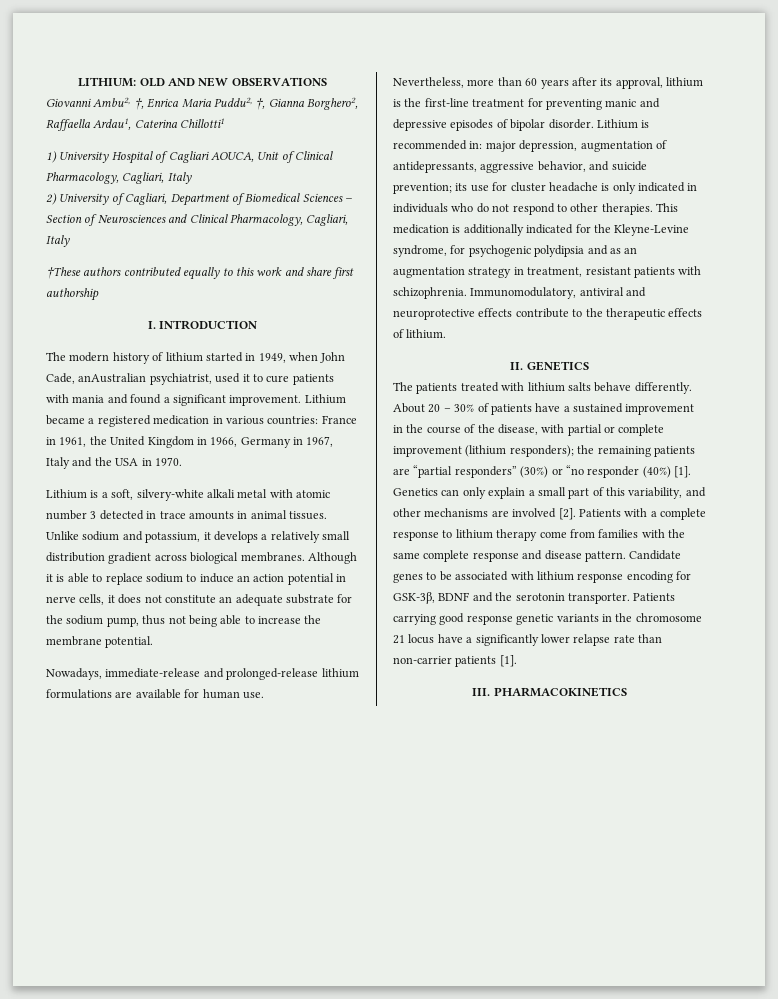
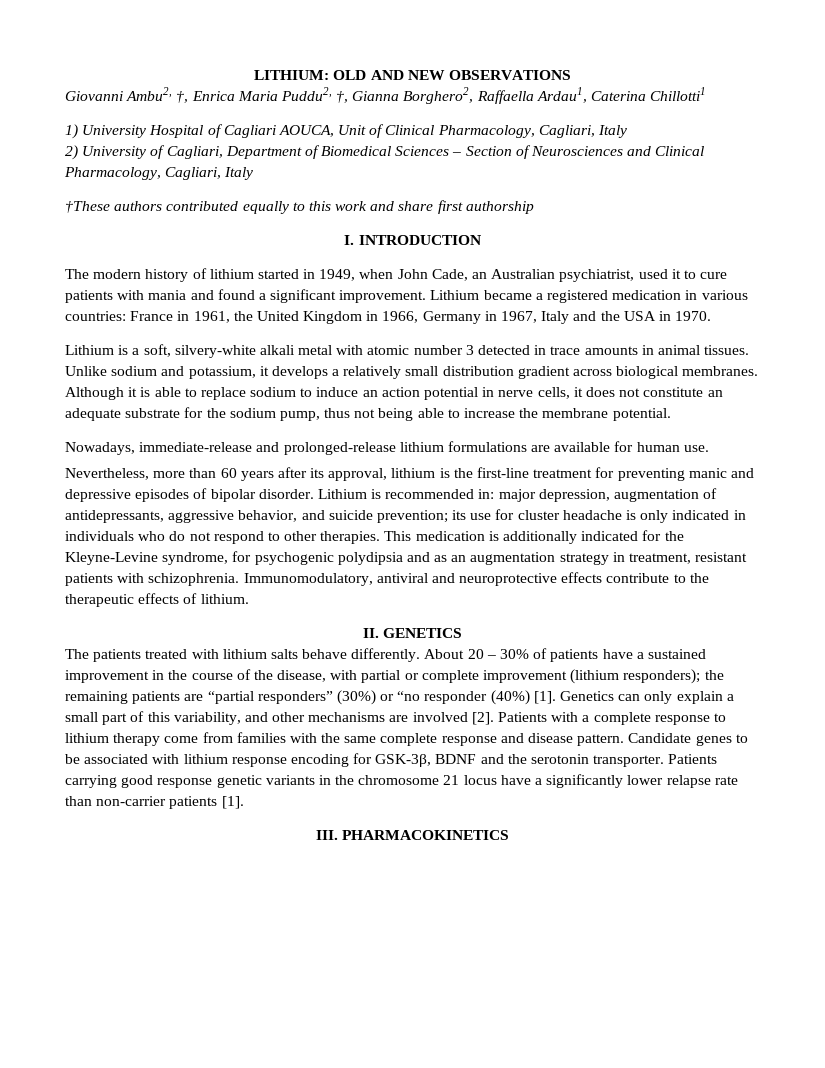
[78,373,147,383] anAustralian -> [472,269,556,279] an Australian

